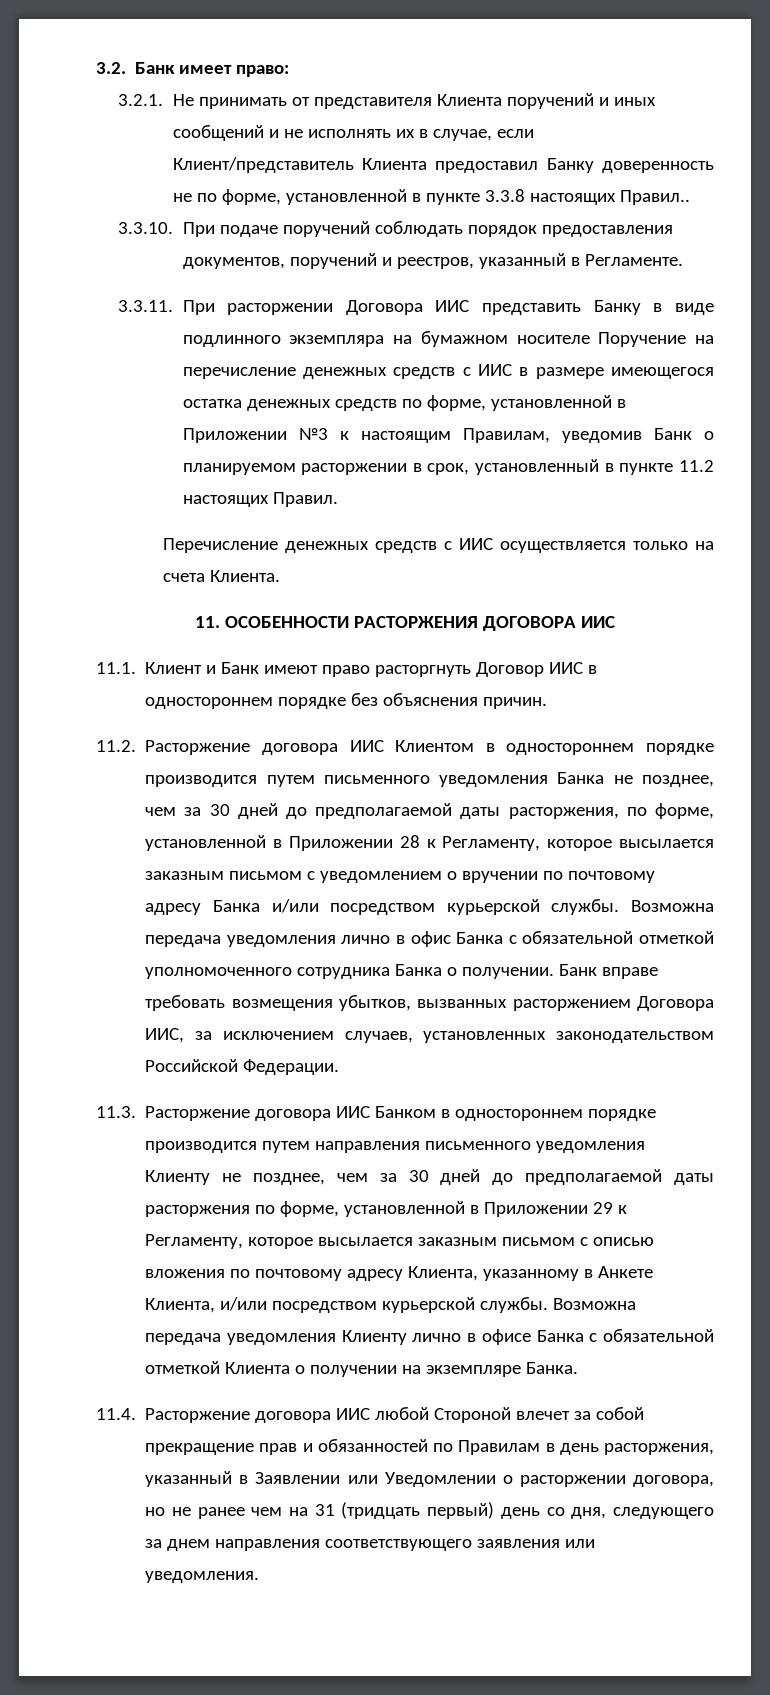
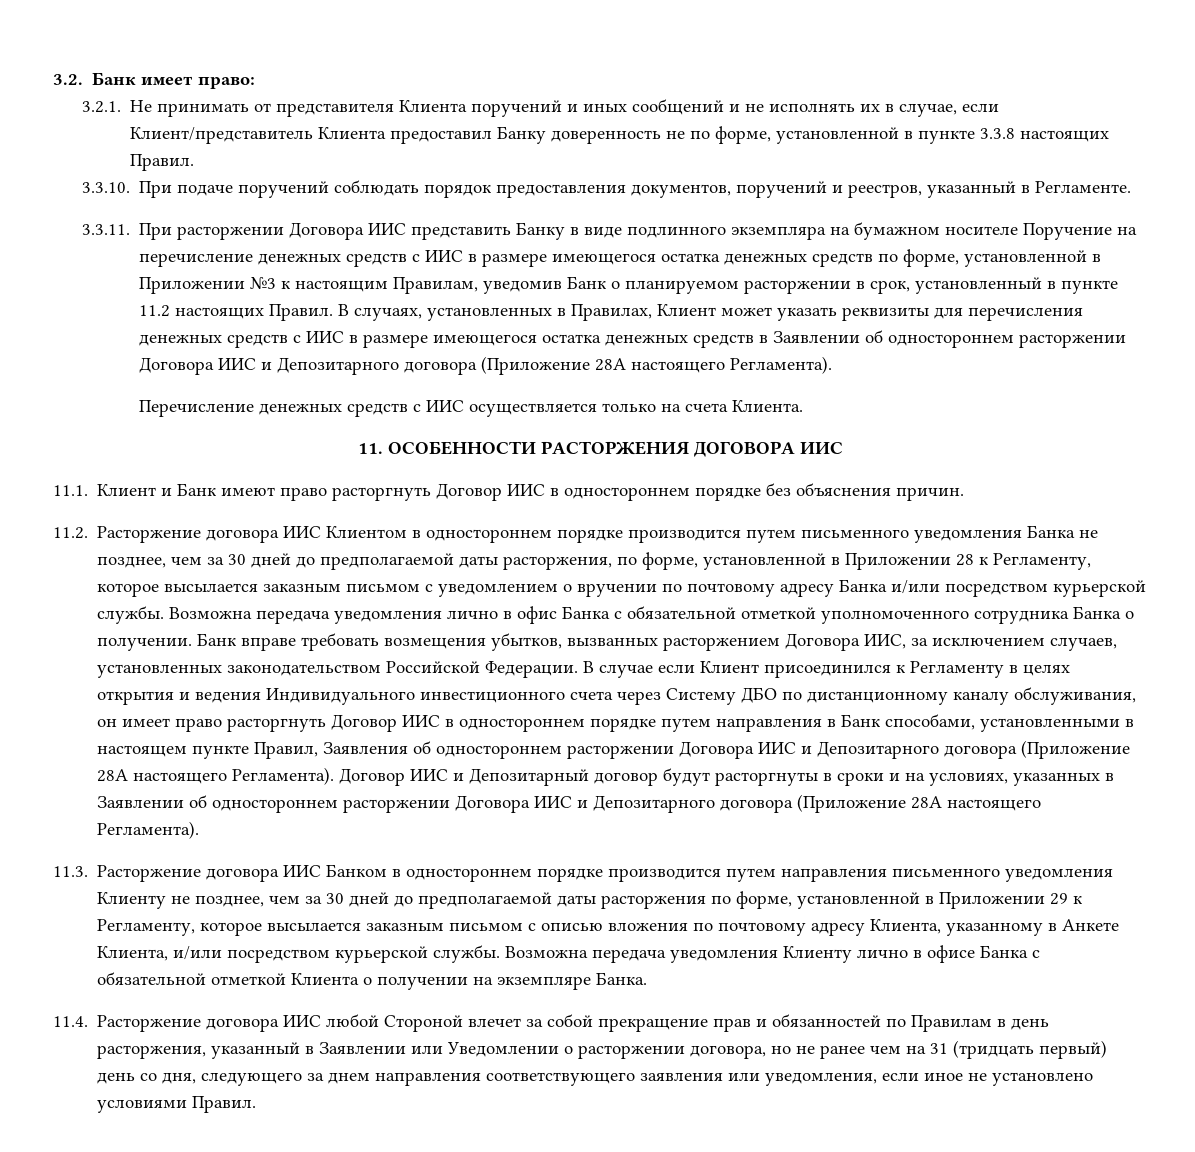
[619,190,690,205] Правил.. -> [129,154,194,171] Правил.
(338, 499) none -> [337,304,1083,321] [138,330,1126,348] [138,356,832,375] В случаях, установленных в Правилах, Клиент может указать реквизиты для перечисления денежных средств с ИИС в размере имеющегося остатка денежных средств в Заявлении об одностороннем расторжении Договора ИИС и Депозитарного договора (Приложение 28А настоящего Регламента).
(340, 1067) none -> [583,661,1071,678] [97,687,1137,705] [97,714,1135,732] [97,740,1131,759] [97,767,1115,786] [97,794,1042,813] [97,821,200,839] В случае если Клиент присоединился к Регламенту в целях открытия и ведения Индивидуального инвестиционного счета через Систему ДБО по дистанционному каналу обслуживания, он имеет право расторгнуть Договор ИИС в одностороннем порядке путем направления в Банк способами, установленными в настоящем пункте Правил, Заявления об одностороннем расторжении Договора ИИС и Депозитарного договора (Приложение 28А настоящего Регламента). Договор ИИС и Депозитарный договор будут расторгнуты в сроки и на условиях, указанных в Заявлении об одностороннем расторжении Договора ИИС и Депозитарного договора (Приложение 28А настоящего Регламента).
[145,1571,260,1583] уведомления. -> [765,1072,1094,1086] [97,1096,257,1113] уведомления, если иное не установлено условиями Правил.

